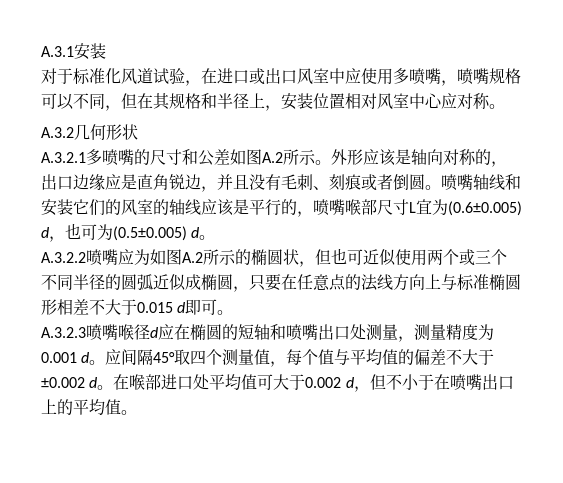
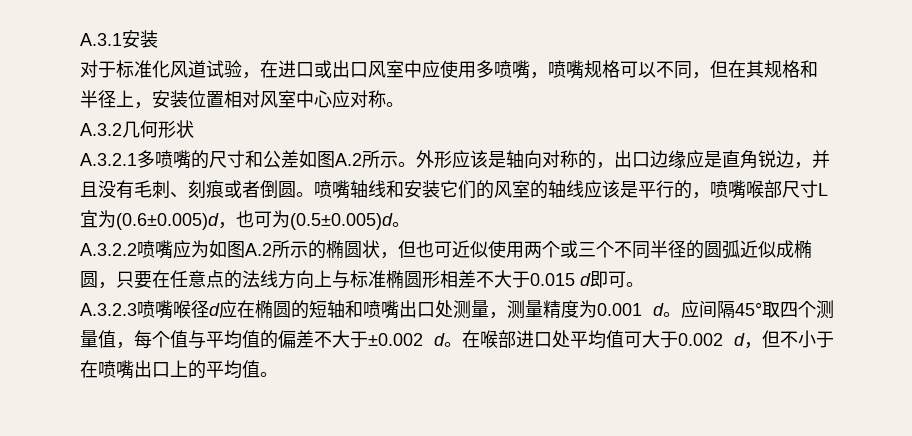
[448,201,522,216] [41,223,200,242] (0.6±0.005) d，也可为(0.5±0.005) d -> [116,210,393,230] (0.6±0.005)d，也可为(0.5±0.005)d

